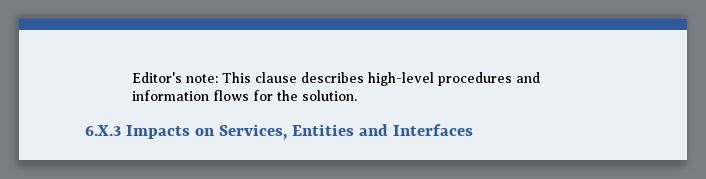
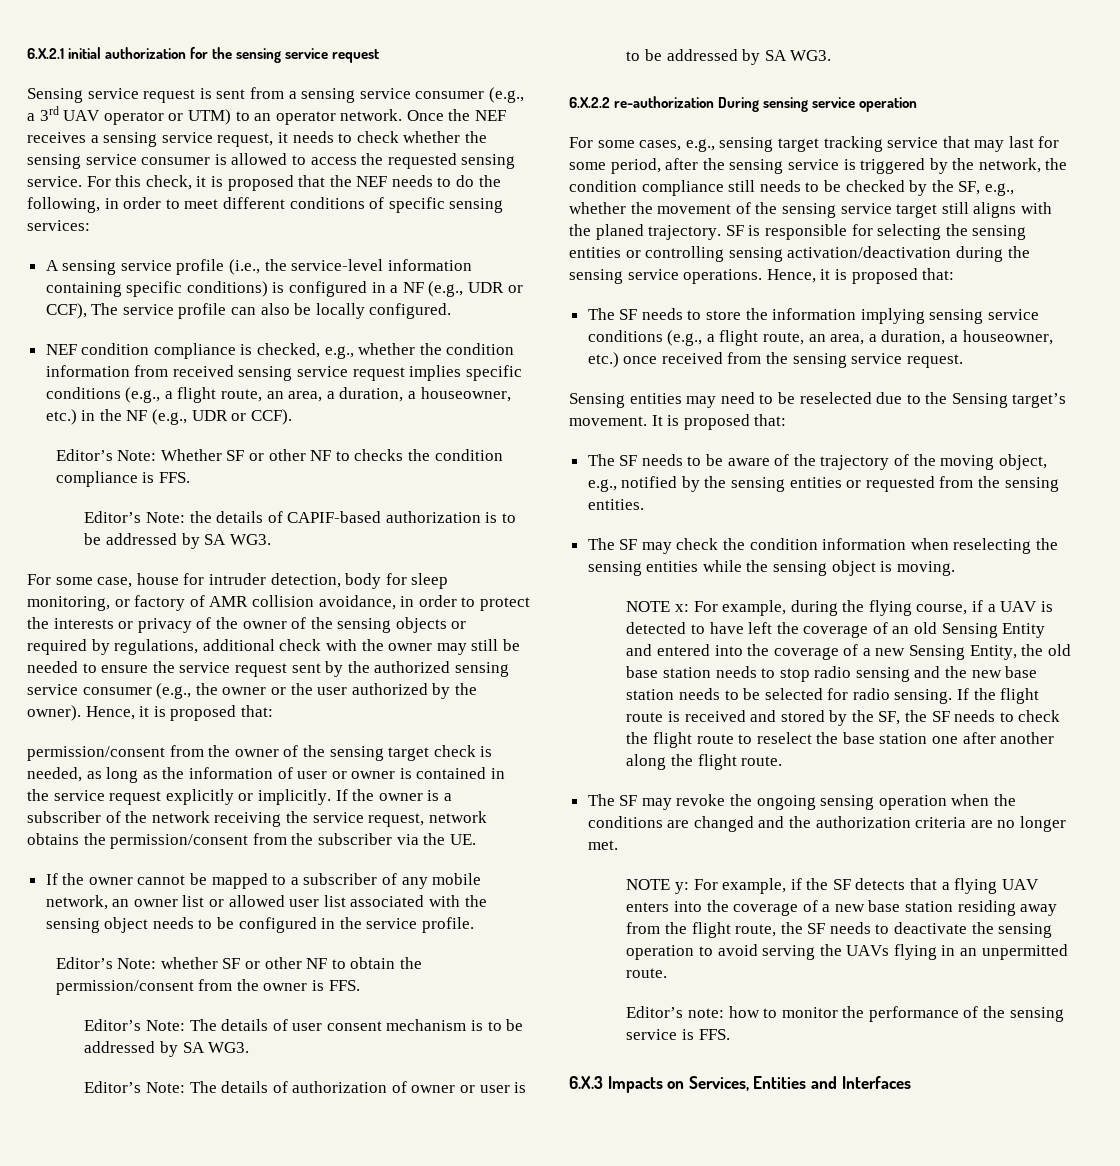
[132,72,541,86] [132,90,358,101] Editor's note: This clause describes high-level procedures and information flows for the solution. -> [27,47,380,63] [27,87,524,103] [27,106,507,125] [27,131,487,147] [27,153,516,169] [27,175,501,191] [27,197,504,213] [27,220,90,231] [45,259,472,275] [45,281,523,297] [45,303,452,319] [45,343,515,359] [45,365,522,381] [45,387,511,403] [45,409,292,425] [55,449,503,461] [55,471,190,487] [84,511,517,523] [84,533,271,549] [27,573,449,589] [27,595,530,611] [27,617,467,633] [27,639,520,655] [27,661,509,677] [27,683,477,699] [27,705,273,721] [27,745,493,761] [27,767,506,783] [27,789,452,805] [27,811,487,827] [27,833,476,849] [45,873,482,889] [45,895,487,910] [45,917,475,933] [55,957,422,969] [55,979,360,995] [84,1019,524,1031] [84,1041,250,1057] [84,1081,527,1093] [626,49,832,65] [569,96,918,112] [569,136,1060,152] [569,158,1068,174] [569,180,1014,196] [569,202,1052,218] [569,224,1027,240] [569,246,1030,262] [569,268,955,284] [587,308,1040,324] [587,330,1053,346] [587,352,963,368] [569,392,1067,408] [569,414,787,430] [587,454,1047,470] [587,476,1059,492] [587,499,644,510] [587,538,1059,554] [587,560,955,576] [626,600,1053,616] [626,622,1046,638] [626,644,1071,660] [626,666,1038,682] [626,688,1040,704] [626,710,1061,726] [626,732,1055,748] [626,754,783,770] [587,794,1017,810] [587,816,1067,832] [587,840,618,850] [626,878,1039,894] [626,900,1058,916] [626,922,1053,938] [626,944,1068,960] [626,968,668,978] [626,1006,1064,1022] [626,1029,730,1040] 6.X.2.1 initial authorization for the sensing service request // Sensing service request is sent from a sensing service consumer (e.g., a 3rd UAV operator or UTM) to an operator network. Once the NEF receives a sensing service request, it needs to check whether the sensing service consumer is allowed to access the requested sensing service. For this check, it is proposed that the NEF needs to do the following, in order to meet different conditions of specific sensing services: // A sensing service profile (i.e., the service-level information containing specific conditions) is configured in a NF (e.g., UDR or CCF), The service profile can also be locally configured. // NEF condition compliance is checked, e.g., whether the condition information from received sensing service request implies specific conditions (e.g., a flight route, an area, a duration, a houseowner, etc.) in the NF (e.g., UDR or CCF). // Editor’s Note: Whether SF or other NF to checks the condition compliance is FFS. // Editor’s Note: the details of CAPIF-based authorization is to be addressed by SA WG3. // For some case, house for intruder detection, body for sleep monitoring, or factory of AMR collision avoidance, in order to protect the interests or privacy of the owner of the sensing objects or required by regulations, additional check with the owner may still be needed to ensure the service request sent by the authorized sensing service consumer (e.g., the owner or the user authorized by the owner). Hence, it is proposed that: // permission/consent from the owner of the sensing target check is needed, as long as the information of user or owner is contained in the service request explicitly or implicitly. If the owner is a subscriber of the network receiving the service request, network obtains the permission/consent from the subscriber via the UE. // If the owner cannot be mapped to a subscriber of any mobile network, an owner list or allowed user list associated with the sensing object needs to be configured in the service profile. // Editor’s Note: whether SF or other NF to obtain the permission/consent from the owner is FFS. // Editor’s Note: The details of user consent mechanism is to be addressed by SA WG3. // Editor’s Note: The details of authorization of owner or user is to be addressed by SA WG3. // 6.X.2.2 re-authorization During sensing service operation // For some cases, e.g., sensing target tracking service that may last for some period, after the sensing service is triggered by the network, the condition compliance still needs to be checked by the SF, e.g., whether the movement of the sensing service target still aligns with the planed trajectory. SF is responsible for selecting the sensing entities or controlling sensing activation/deactivation during the sensing service operations. Hence, it is proposed that: // The SF needs to store the information implying sensing service conditions (e.g., a flight route, an area, a duration, a houseowner, etc.) once received from the sensing service request. // Sensing entities may need to be reselected due to the Sensing target’s movement. It is proposed that: // The SF needs to be aware of the trajectory of the moving object, e.g., notified by the sensing entities or requested from the sensing entities. // The SF may check the condition information when reselecting the sensing entities while the sensing object is moving. // NOTE x: For example, during the flying course, if a UAV is detected to have left the coverage of an old Sensing Entity and entered into the coverage of a new Sensing Entity, the old base station needs to stop radio sensing and the new base station needs to be selected for radio sensing. If the flight route is received and stored by the SF, the SF needs to check the flight route to reselect the base station one after another along the flight route. // The SF may revoke the ongoing sensing operation when the conditions are changed and the authorization criteria are no longer met. // NOTE y: For example, if the SF detects that a flying UAV enters into the coverage of a new base station residing away from the flight route, the SF needs to deactivate the sensing operation to avoid serving the UAVs flying in an unpermitted route. // Editor’s note: how to monitor the performance of the sensing service is FFS.

